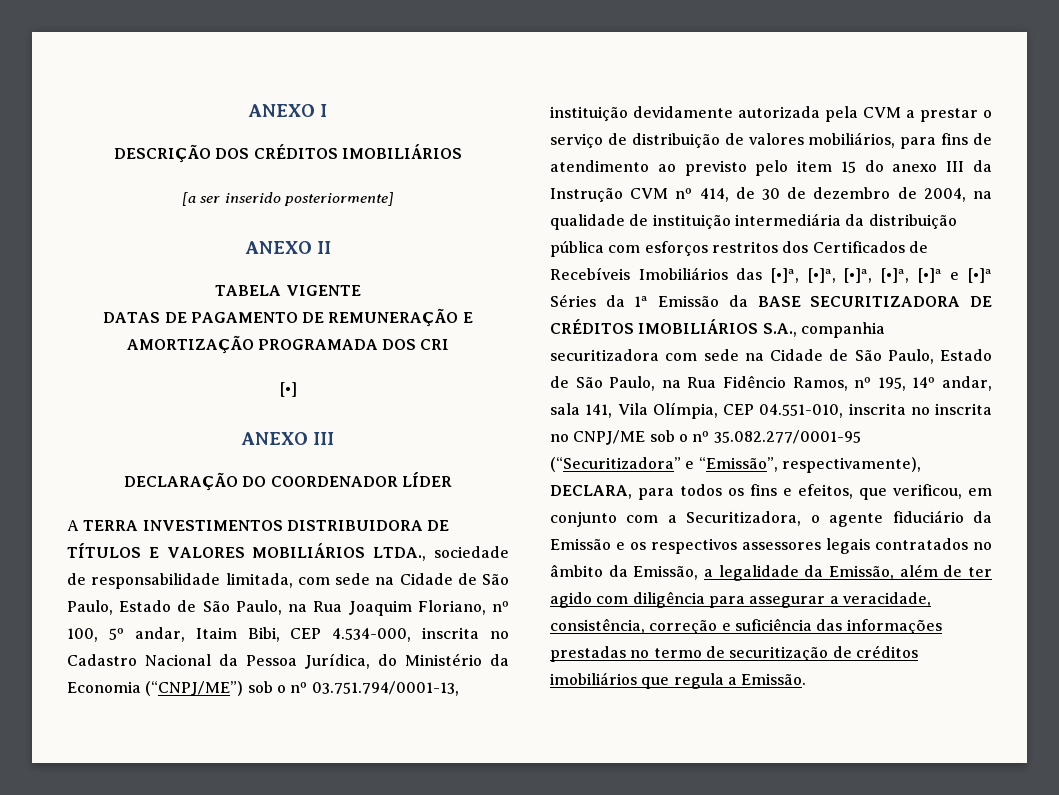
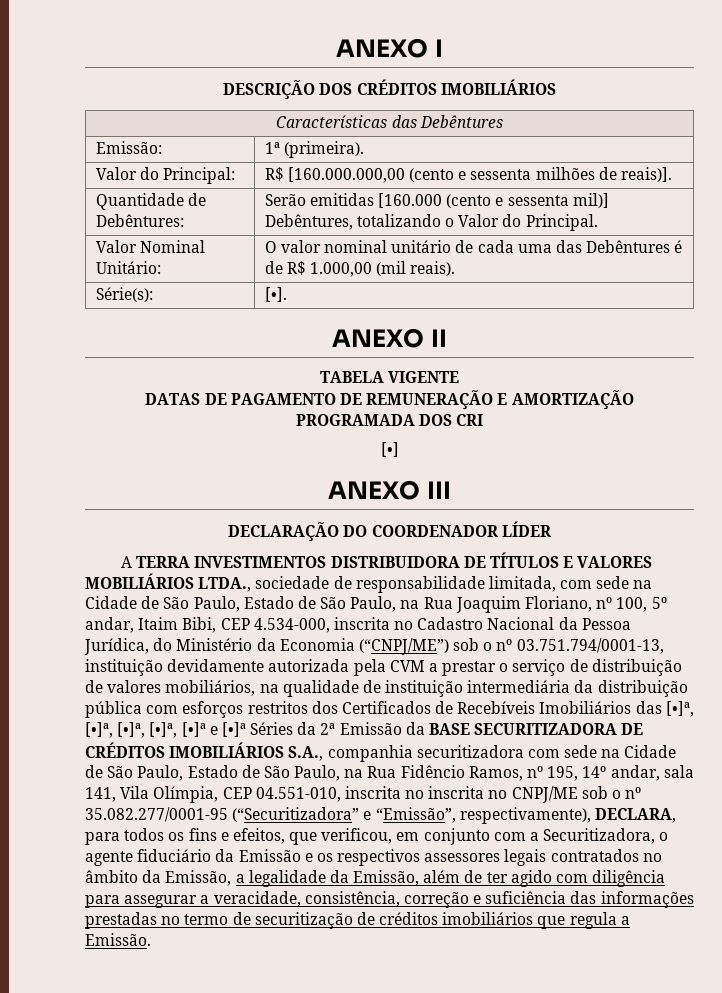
[182,192,394,206] // [a ser inserido posteriormente] -> [276,115,503,128] [95,141,162,154] [264,141,364,158] [95,167,236,184] [264,167,672,183] [95,193,206,210] [95,214,184,227] [264,193,609,208] [264,214,598,231] [95,240,205,253] [95,261,161,274] [264,240,683,253] [264,261,456,277] [95,287,153,302] [264,287,287,302] // Características das Debêntures // Emissão: | 1ª (primeira). // Valor do Principal: | R$ [160.000.000,00 (cento e sessenta milhões de reais)]. // Quantidade de Debêntures: | Serão emitidas [160.000 (cento e sessenta mil)] Debêntures, totalizando o Valor do Principal. // Valor Nominal Unitário: | O valor nominal unitário de cada uma das Debêntures é de R$ 1.000,00 (mil reais). // Série(s): | [•].
[900,133,992,149] [550,160,992,176] [550,187,966,202] para fins de atendimento ao previsto pelo item 15 do anexo III da Instrução CVM nº 414, de 30 de dezembro de 2004, -> (256, 688) none
[634,296,649,307] 1ª -> [320,723,336,735] 2ª

